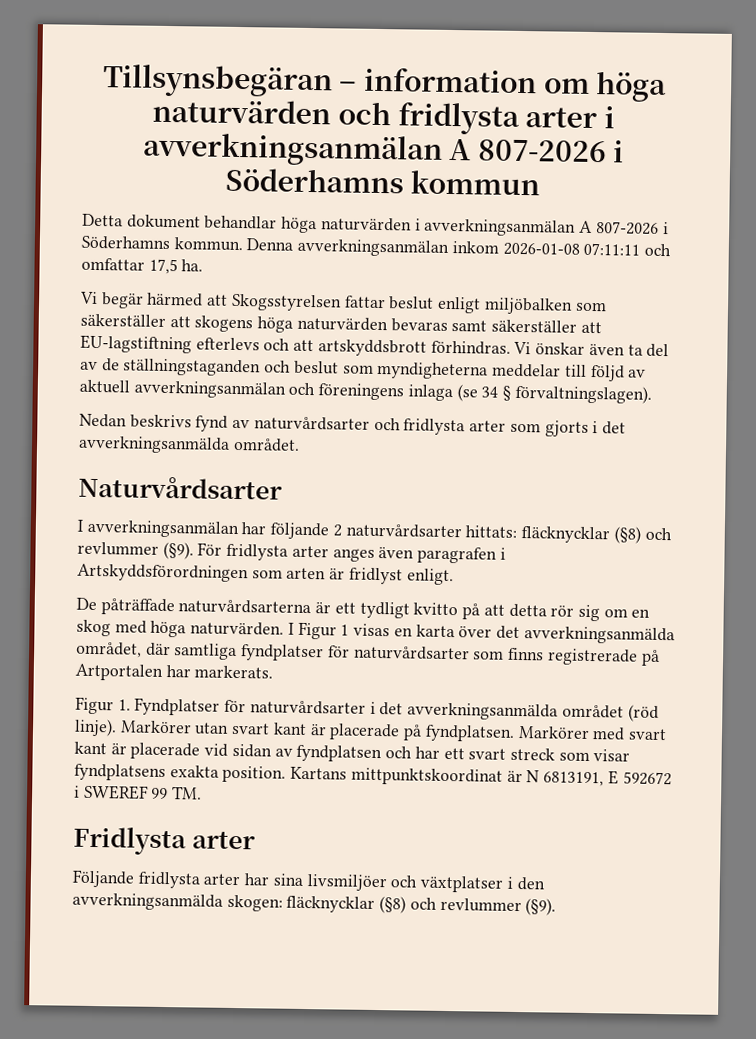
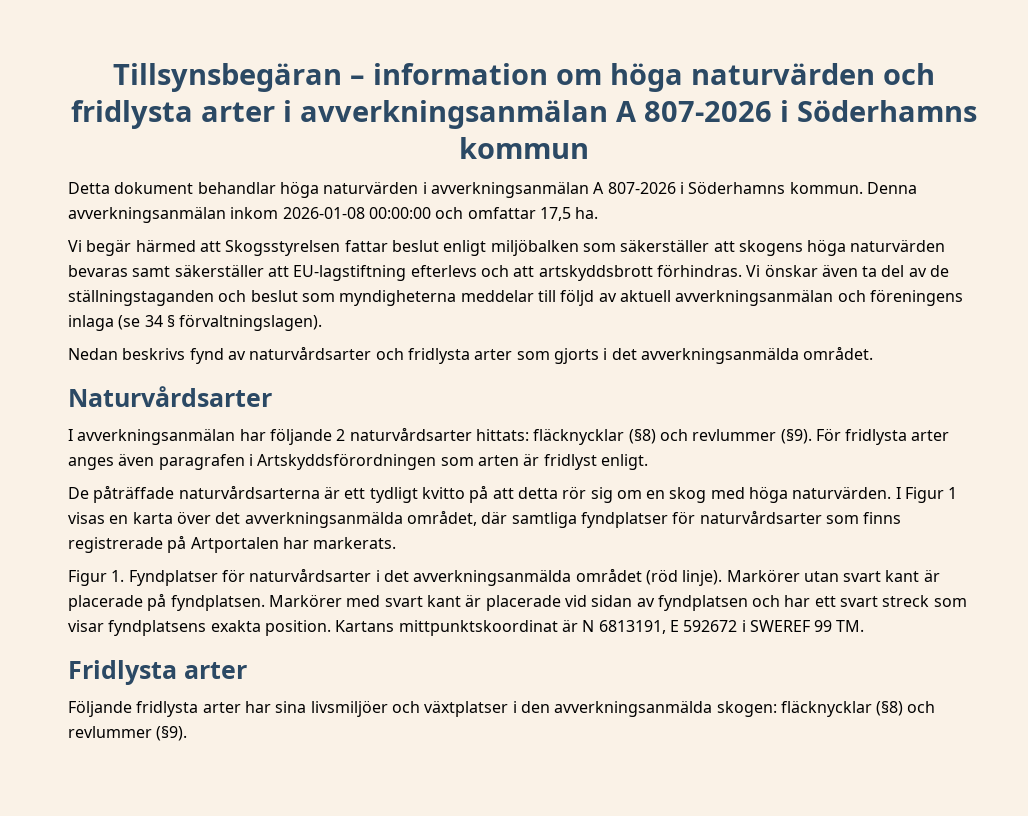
[583,242,641,256] 07:11:11 -> [368,207,431,219] 00:00:00

